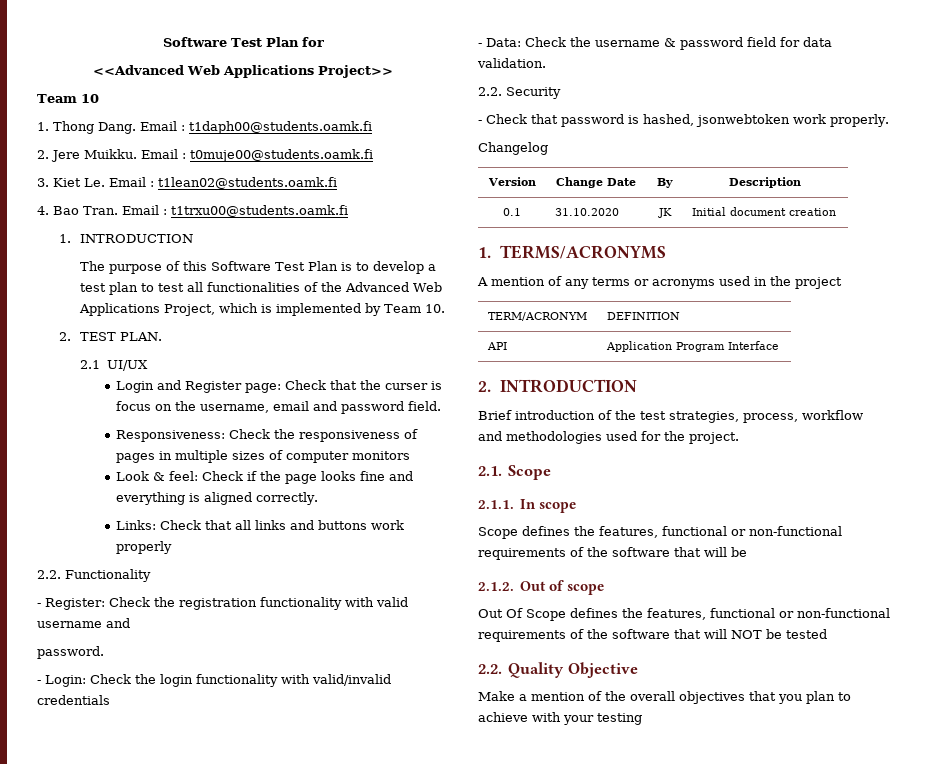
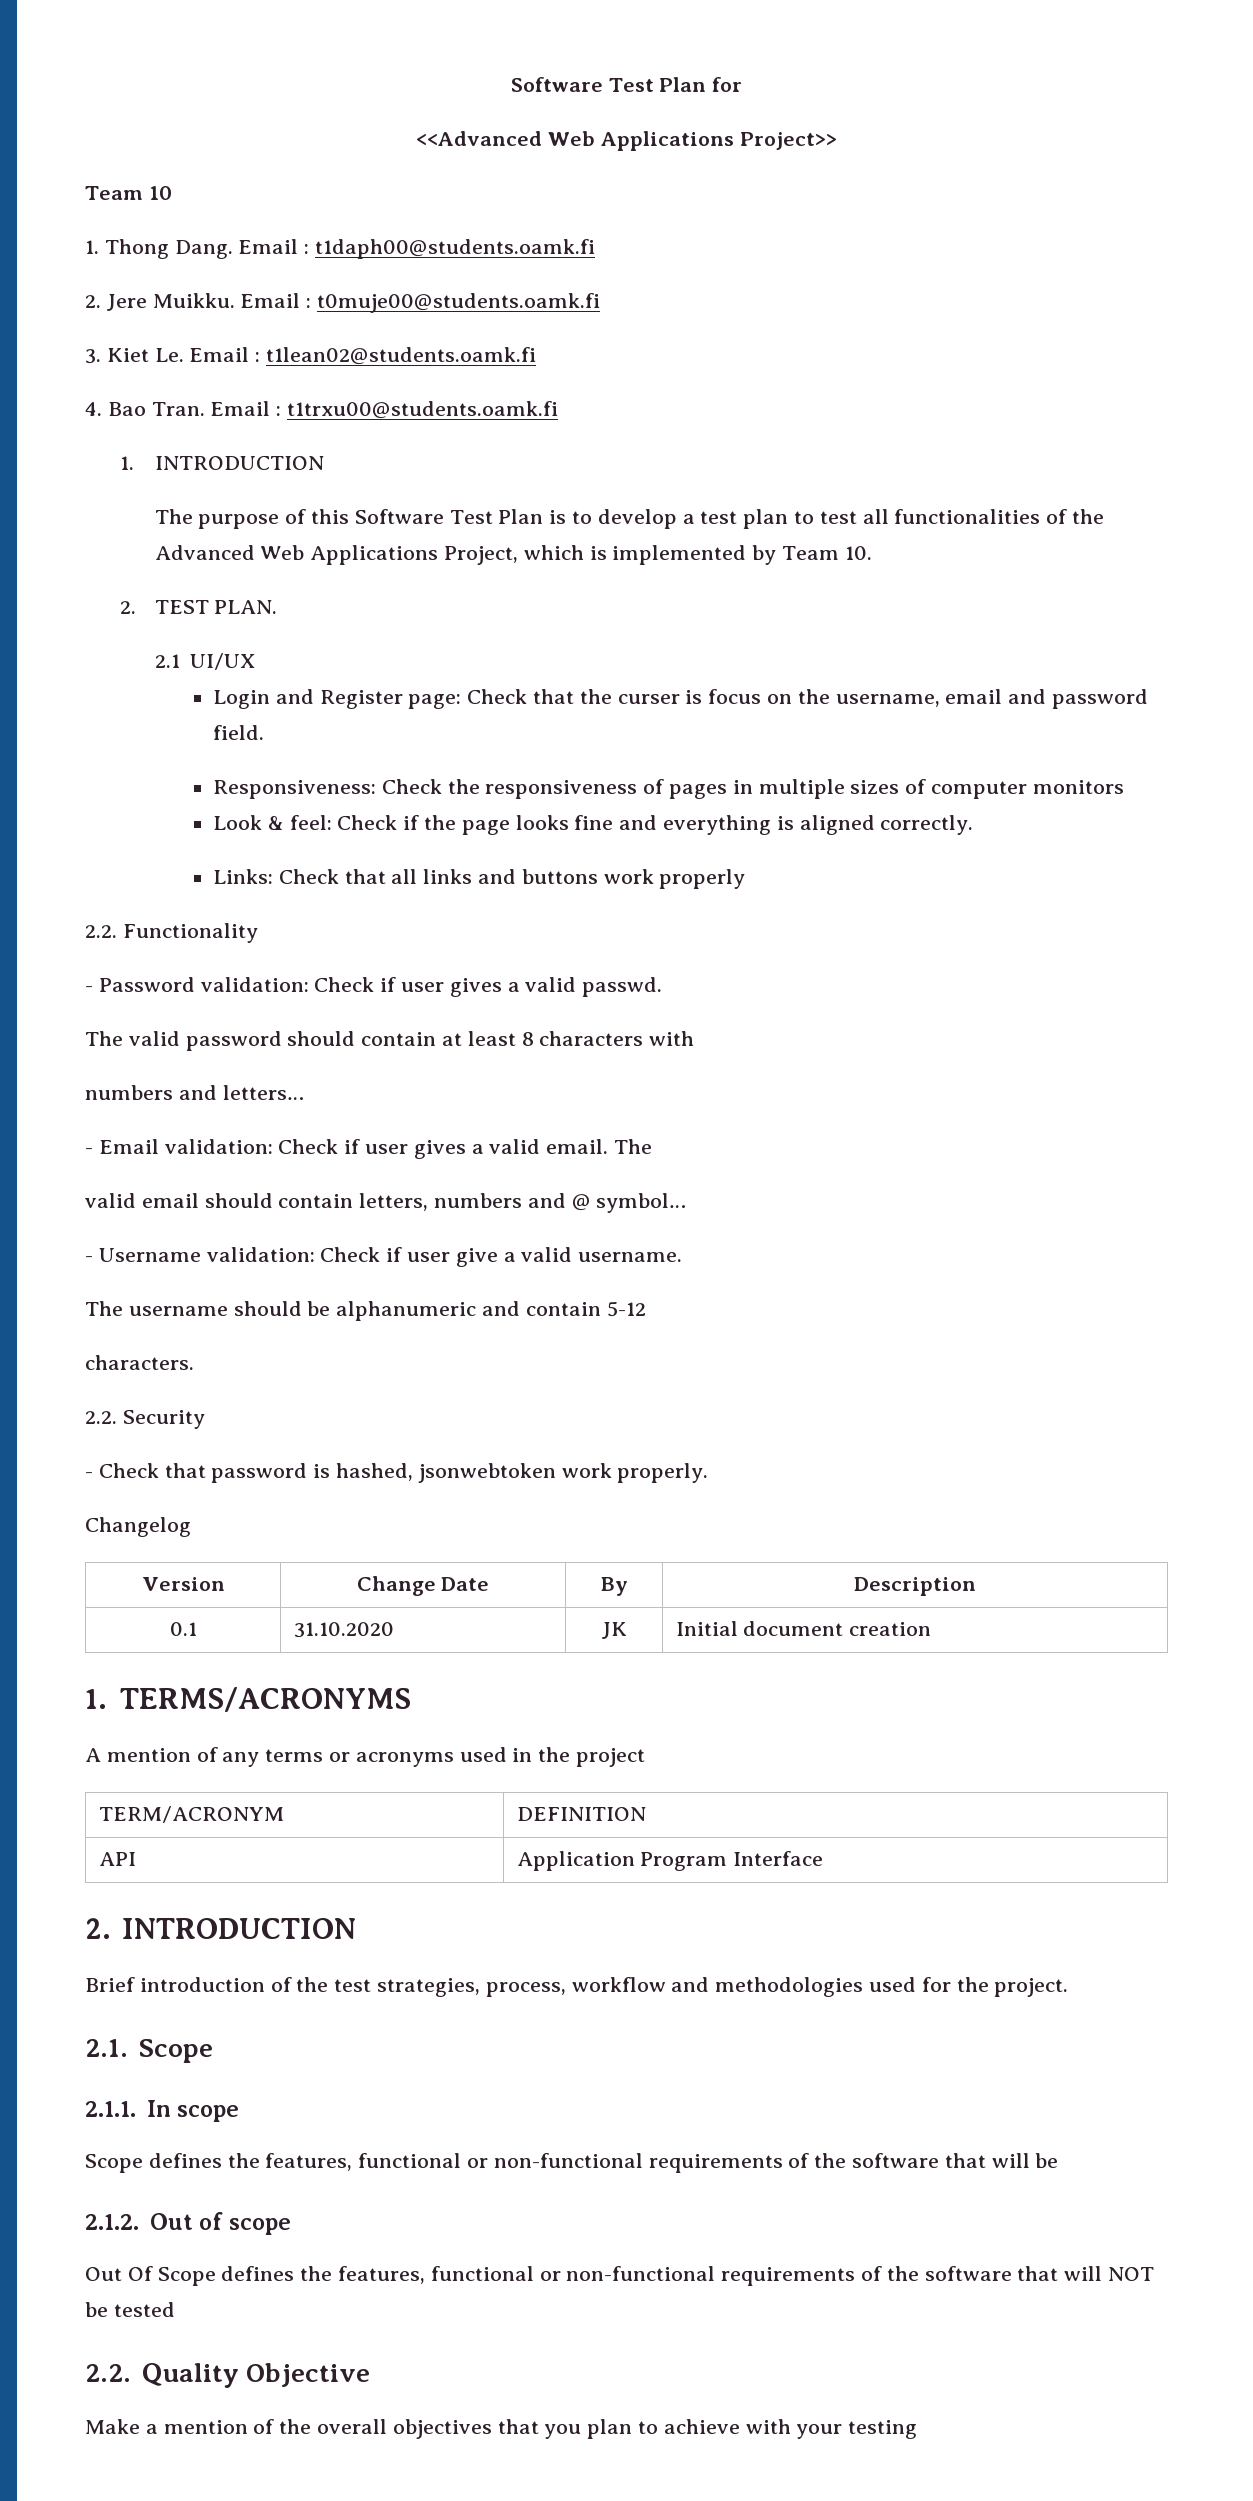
[45,597,408,610] [37,618,130,628] [37,646,104,659] [37,674,391,687] [37,695,110,705] [478,37,832,50] [477,58,546,68] Register: Check the registration functionality with valid username and // password. // - Login: Check the login functionality with valid/invalid credentials // - Data: Check the username & password field for data validation. -> [98,977,663,997] [85,1031,695,1051] [85,1085,304,1100] [85,1139,653,1159] [85,1193,687,1213] [85,1247,683,1267] [85,1301,646,1321] [85,1355,194,1370] Password validation: Check if user gives a valid passwd. // The valid password should contain at least 8 characters with // numbers and letters… // - Email validation: Check if user gives a valid email. The // valid email should contain letters, numbers and @ symbol… // - Username validation: Check if user give a valid username. // The username should be alphanumeric and contain 5-12 // characters.

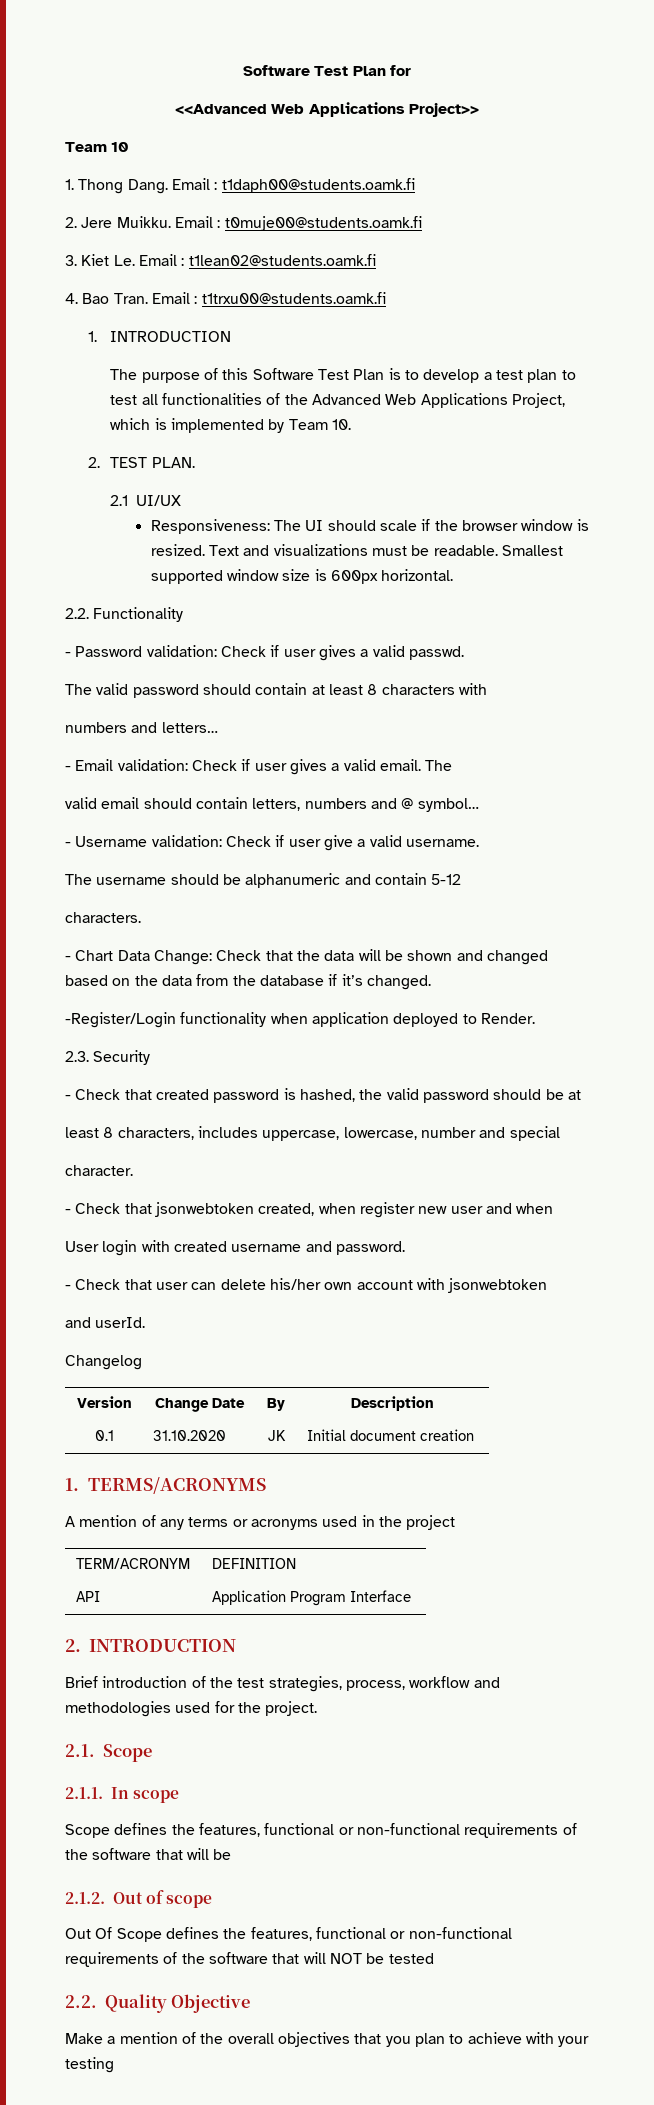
[212,689,1148,709] [212,725,264,740] [212,779,1124,799] [212,815,974,835] [212,869,746,889] Login and Register page: Check that the curser is focus on the username, email and password field. // Responsiveness: Check the responsiveness of pages in multiple sizes of computer monitors // Look & feel: Check if the page looks fine and everything is aligned correctly. // Links: Check that all links and buttons work properly -> [150,519,589,534] [150,544,564,556] [150,569,454,584] Responsiveness: The UI should scale if the browser window is resized. Text and visualizations must be readable. Smallest supported window size is 600px horizontal.
[85,1411,117,1424] 2.2. -> [65,949,548,965] [65,974,431,990] [65,1012,535,1028] [65,1051,89,1062] - Chart Data Change: Check that the data will be shown and changed based on the data from the database if it’s changed. // -Register/Login functionality when application deployed to Render. // 2.3.
(206, 1470) none -> [155,1089,209,1100] created
[417,1463,709,1483] jsonwebtoken work properly. -> [359,1088,581,1103] [65,1126,560,1141] [65,1165,133,1176] [65,1202,554,1218] [65,1240,405,1256] [65,1278,548,1293] [65,1317,146,1328] the valid password should be at // least 8 characters, includes uppercase, lowercase, number and special // character. // - Check that jsonwebtoken created, when register new user and when // User login with created username and password. // - Check that user can delete his/her own account with jsonwebtoken // and userId.

